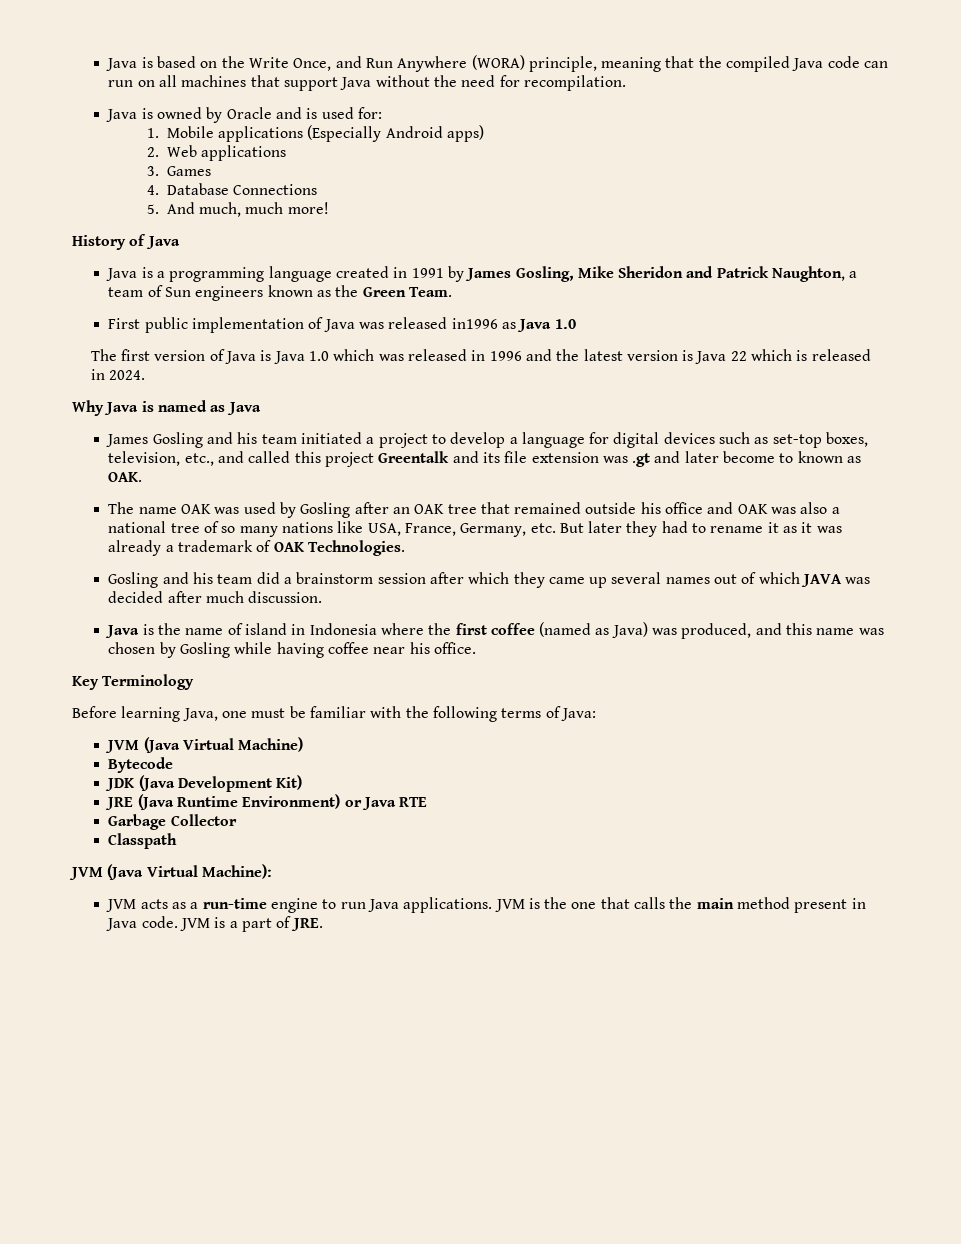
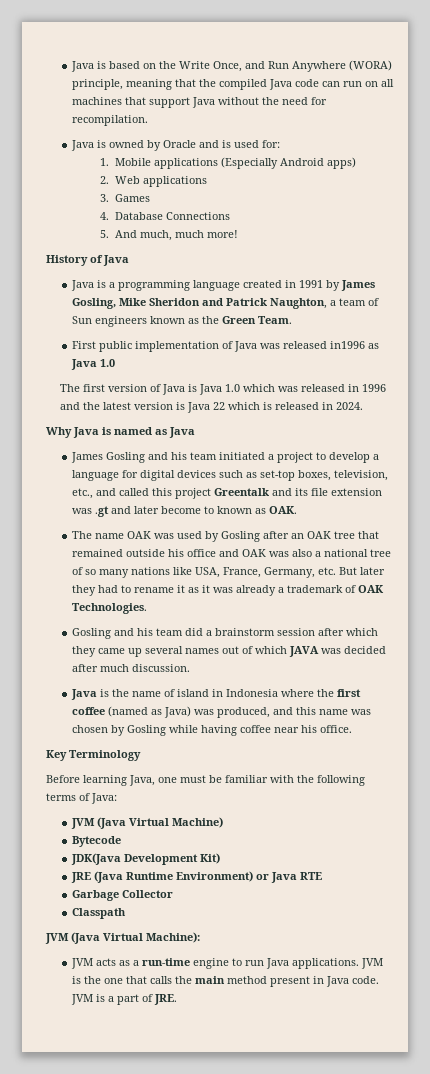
[105,775,175,791] JDK (Java -> [70,853,121,865] JDK(Java

